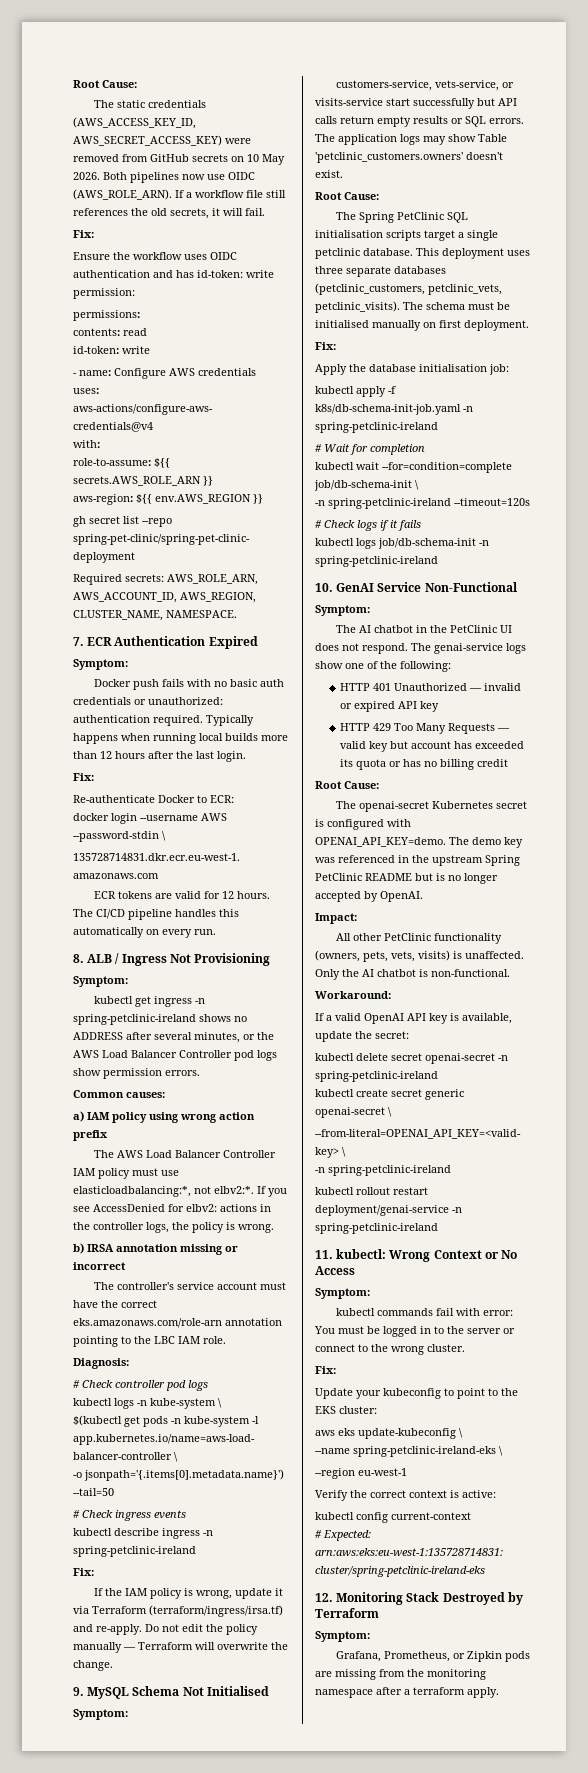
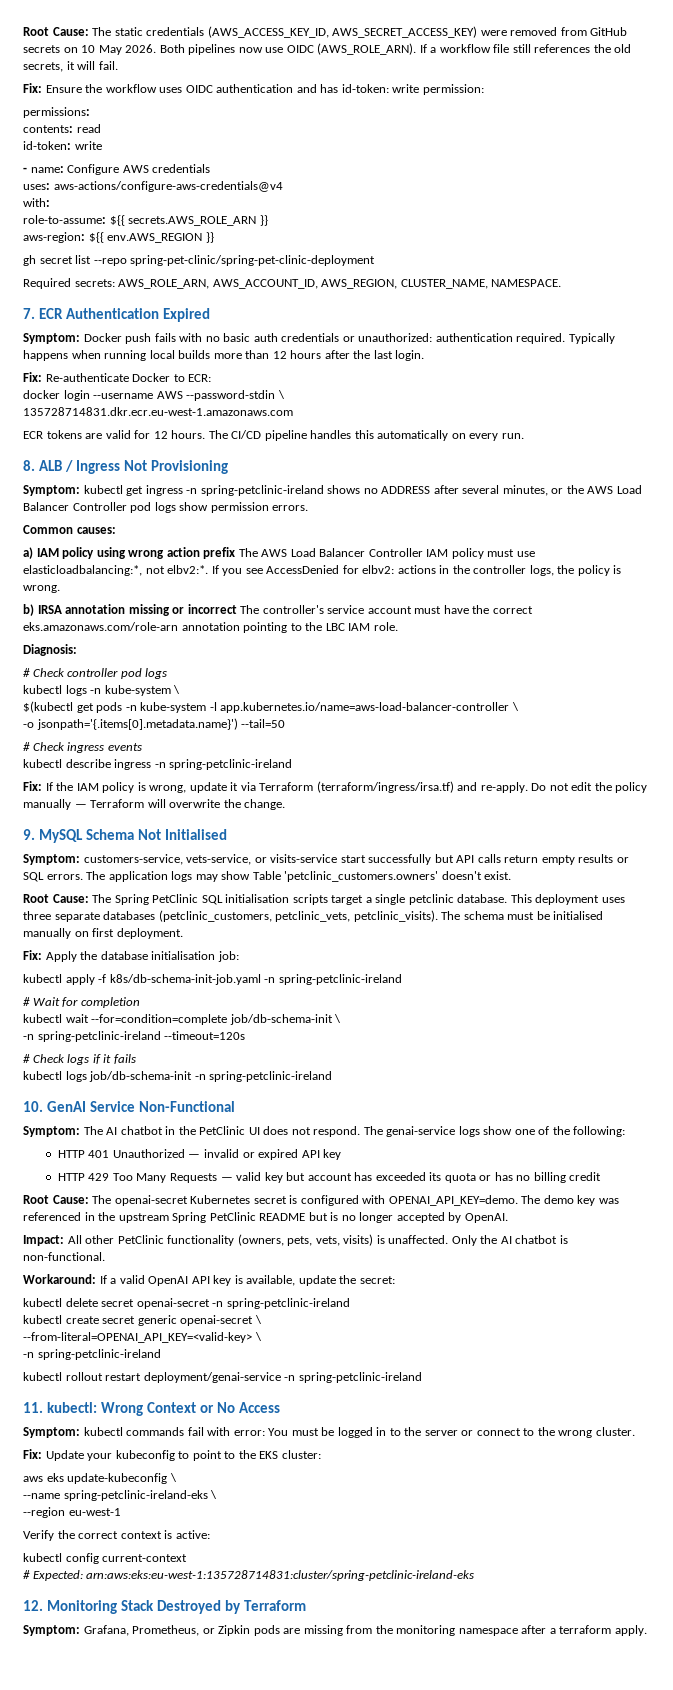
[73,80,137,88] Root Cause: // -> [23,27,89,36] Root Cause:
(94, 234) // -> (42, 88) none
(128, 664) // -> (80, 338) none
(94, 777) // -> (42, 377) none
(128, 981) // -> (80, 490) none
(108, 1135) // -> (236, 553) none
(126, 1266) // -> (237, 609) none
(94, 1572) // -> (42, 786) none
(128, 1714) // -> (80, 859) none
(379, 196) // -> (89, 898) none
(336, 346) // -> (42, 955) none
(370, 610) // -> (80, 1131) none
(379, 785) // -> (89, 1199) none
(357, 918) // -> (64, 1240) none
(391, 995) // -> (96, 1279) none
(370, 1293) // -> (80, 1432) none
(336, 1370) // -> (42, 1454) none
(370, 1636) // -> (80, 1630) none

